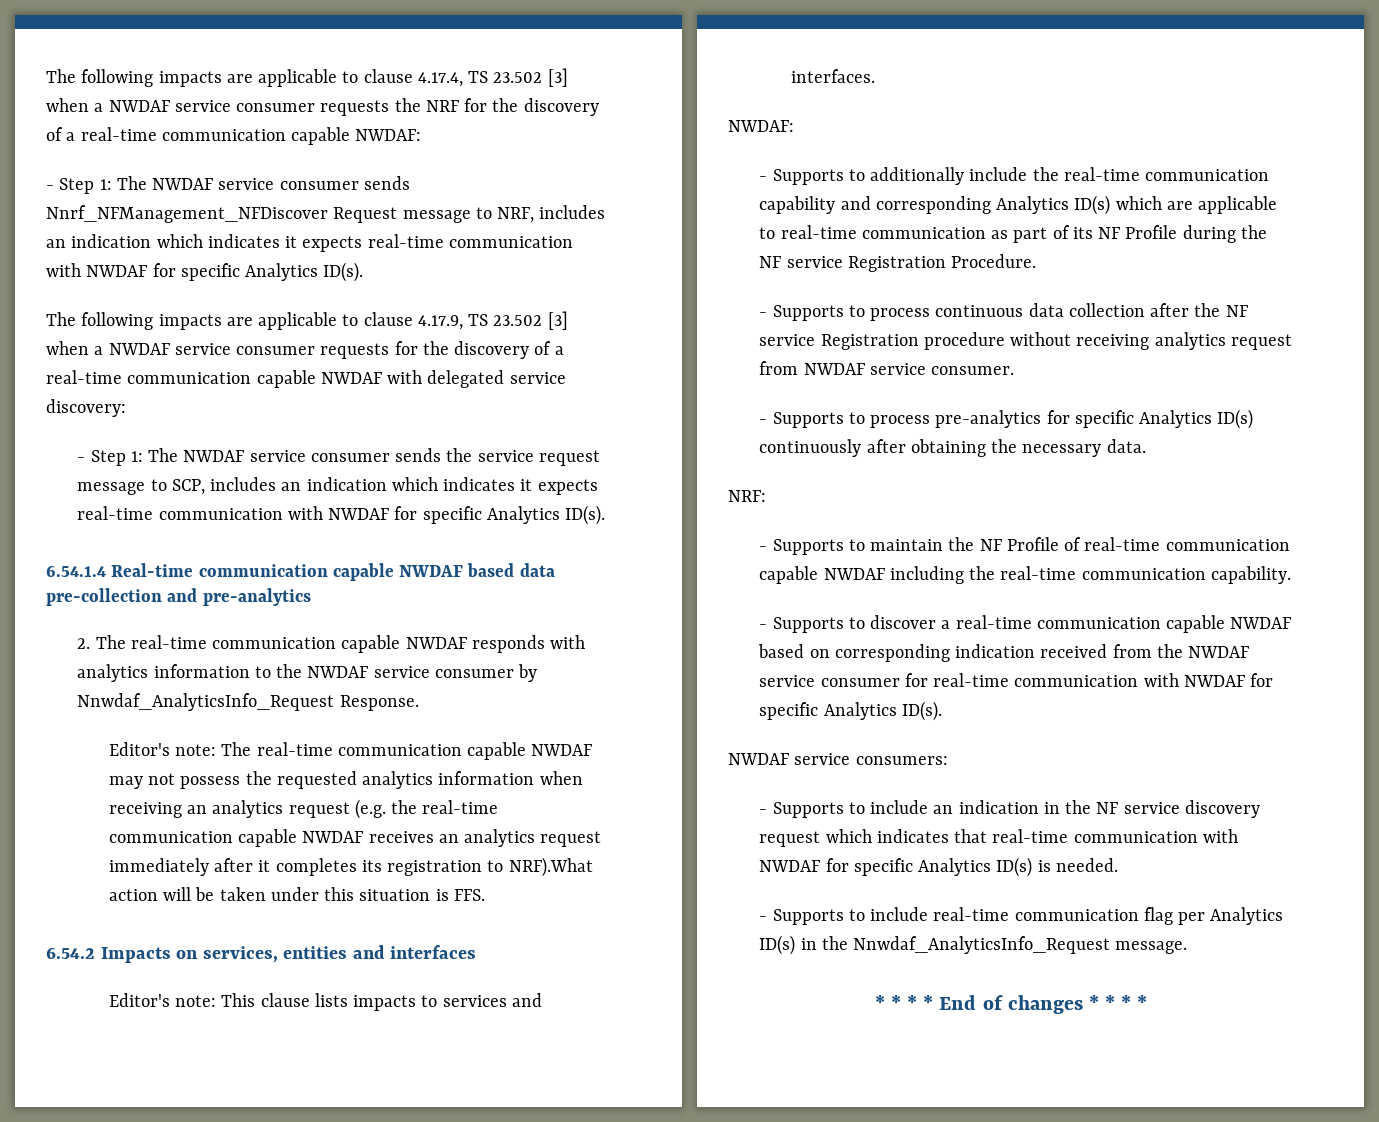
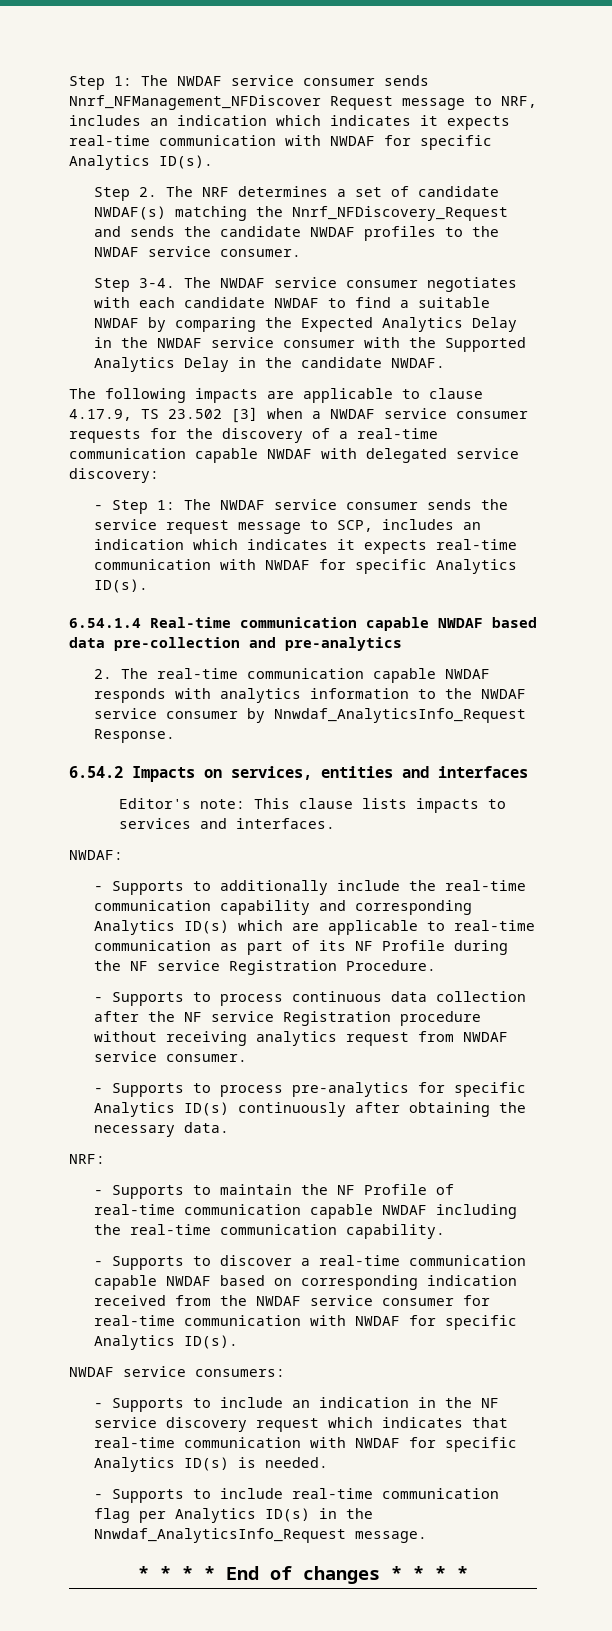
[46,68,568,87] [46,98,599,116] [46,127,422,145] [46,185,54,190] The following impacts are applicable to clause 4.17.4, TS 23.502 [3] when a NWDAF service consumer requests the NRF for the discovery of a real-time communication capable NWDAF: // - -> (69, 83) none
(364, 272) none -> [93,186,499,201] [93,206,508,221] [93,226,499,241] [93,246,301,257] [93,277,517,292] [93,297,490,308] [93,317,517,332] [93,337,526,352] [93,357,445,372] // Step 2. The NRF determines a set of candidate NWDAF(s) matching the Nnrf_NFDiscovery_Request and sends the candidate NWDAF profiles to the NWDAF service consumer. // Step 3-4. The NWDAF service consumer negotiates with each candidate NWDAF to find a suitable NWDAF by comparing the Expected Analytics Delay in the NWDAF service consumer with the Supported Analytics Delay in the candidate NWDAF.
[108,742,593,760] [108,771,583,789] [108,799,499,819] [108,829,602,847] [108,857,593,877] [108,887,485,901] // Editor's note: The real-time communication capable NWDAF may not possess the requested analytics information when receiving an analytics request (e.g. the real-time communication capable NWDAF receives an analytics request immediately after it completes its registration to NRF).What action will be taken under this situation is FFS. -> (175, 736) none

